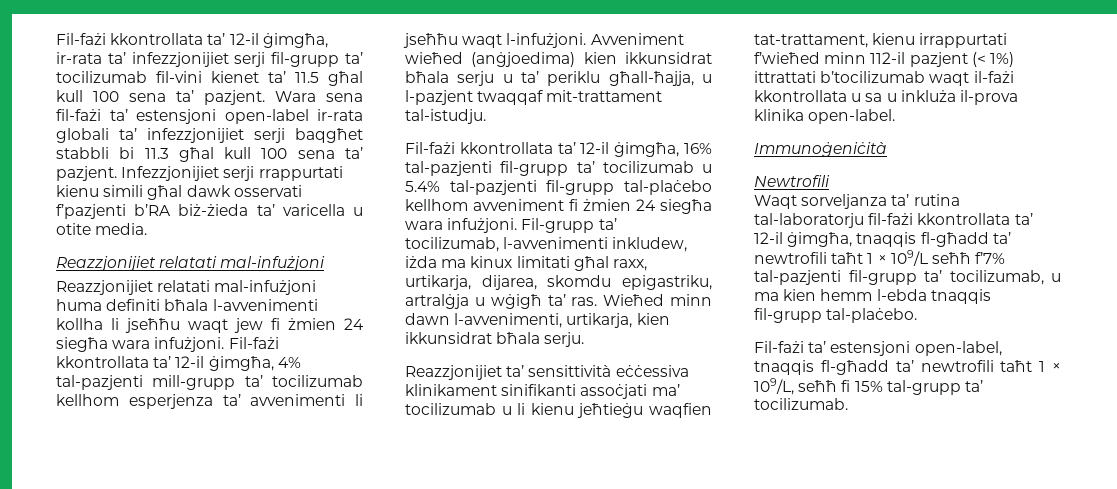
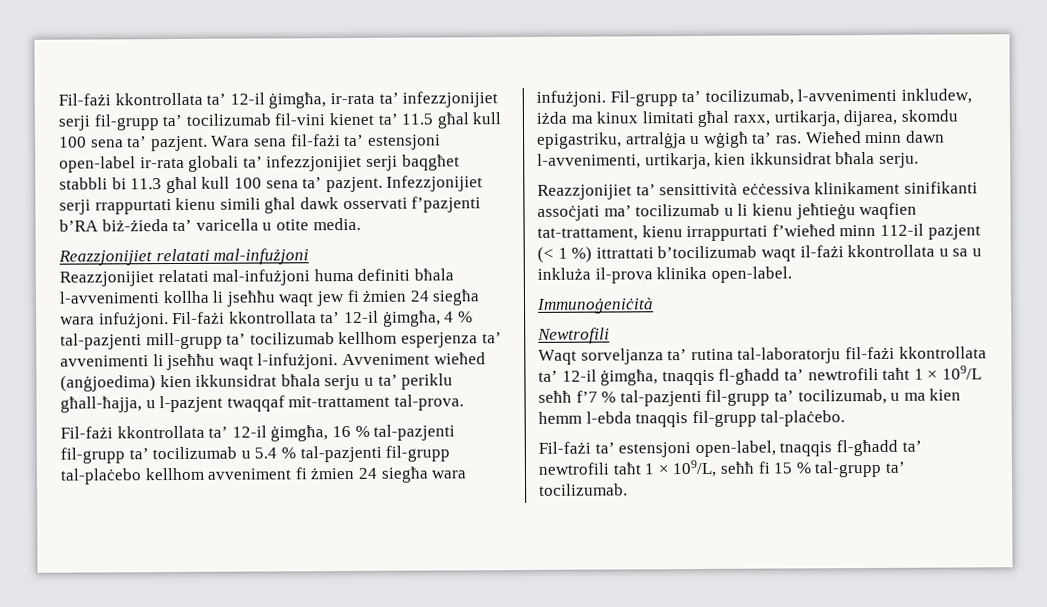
[277,357,301,368] 4% -> [444,311,473,323] 4 %
[405,109,486,124] [405,142,712,157] tal-istudju. // Fil-fażi kkontrollata ta’ 12-il ġimgħa, 16% -> [393,394,464,411] [60,425,370,442] tal-prova. // Fil-fażi kkontrollata ta’ 12-il ġimgħa, 16 %
[405,181,440,192] 5.4% -> [254,447,296,459] 5.4 %
[989,52,1014,67] 1%) -> [557,246,593,263] 1 %)
[975,252,1006,264] f’7% -> [575,390,617,403] f’7 %
[854,381,883,392] 15% -> [773,462,811,474] 15 %

